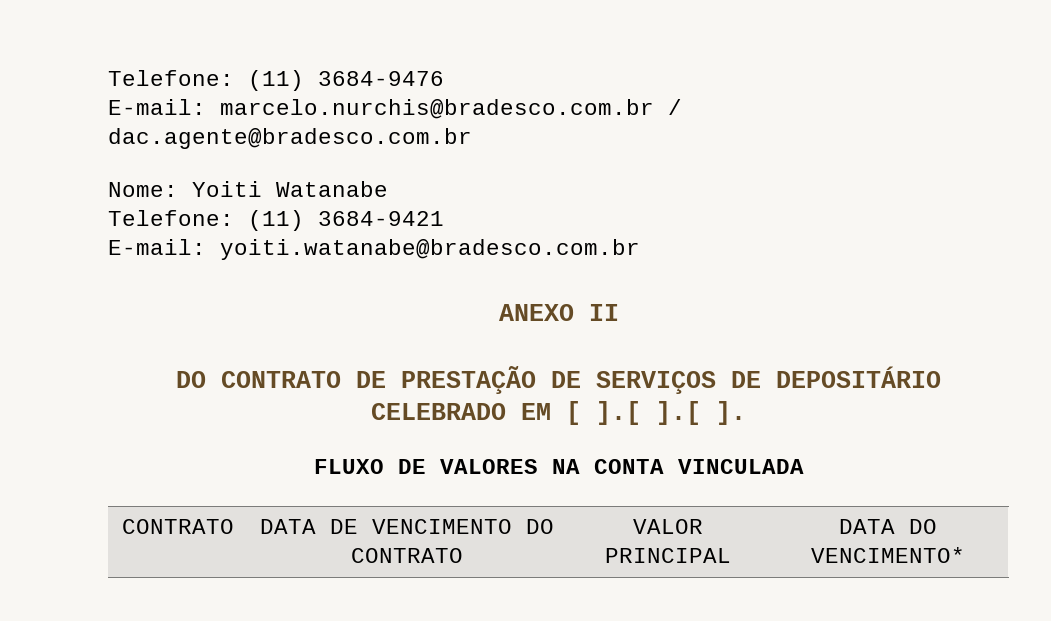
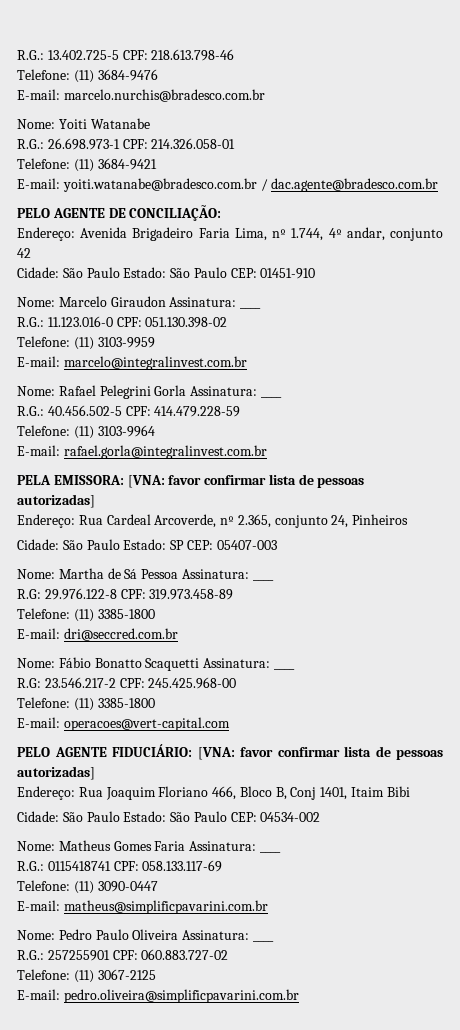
(108, 78) none -> [17,49,235,61] R.G.: 13.402.725-5 CPF: 218.613.798-46 //
[668,99,682,115] [108,128,472,149] / dac.agente@bradesco.com.br -> (265, 95) none
(388, 189) none -> [17,138,236,150] // R.G.: 26.698.973-1 CPF: 214.326.058-01
[498,304,619,321] [176,366,941,394] [371,401,746,425] [313,459,804,474] [121,519,234,534] [260,519,554,534] [351,548,463,563] [632,519,703,534] [604,548,731,563] [839,519,937,534] [811,547,965,563] // ANEXO II // DO CONTRATO DE PRESTAÇÃO DE SERVIÇOS DE DEPOSITÁRIO CELEBRADO EM [ ].[ ].[ ]. // FLUXO DE VALORES NA CONTA VINCULADA // CONTRATO | DATA DE VENCIMENTO DO CONTRATO | VALOR PRINCIPAL | DATA DO VENCIMENTO* -> [260,178,439,192] [17,205,222,221] [17,227,444,241] [17,248,31,258] [17,267,316,279] [17,296,237,307] [240,307,262,309] [17,316,228,328] [17,336,155,350] [17,356,247,370] [17,385,258,399] [260,396,282,398] [17,405,241,417] [17,425,155,439] [17,445,267,459] [17,474,365,488] [17,494,95,508] [17,514,409,528] [17,539,277,550] [17,568,249,579] [252,579,274,581] [17,588,234,600] [17,608,155,622] [17,628,178,641] [17,657,271,671] [273,668,295,670] [17,677,237,689] [17,697,155,711] [17,717,230,731] [17,744,443,760] [17,766,95,780] [17,786,410,800] [17,811,321,822] [17,840,257,851] [259,851,281,853] [17,860,223,872] [17,880,158,894] [17,900,268,914] [17,929,250,940] [252,940,274,942] [17,949,229,961] [17,969,156,983] [17,989,299,1003] / dac.agente@bradesco.com.br // PELO AGENTE DE CONCILIAÇÃO: // Endereço: Avenida Brigadeiro Faria Lima, nº 1.744, 4º andar, conjunto 42 // Cidade: São Paulo Estado: São Paulo CEP: 01451-910 // Nome: Marcelo Giraudon Assinatura: ____ // R.G.: 11.123.016-0 CPF: 051.130.398-02 // Telefone: (11) 3103-9959 // E-mail: marcelo@integralinvest.com.br // Nome: Rafael Pelegrini Gorla Assinatura: ____ // R.G.: 40.456.502-5 CPF: 414.479.228-59 // Telefone: (11) 3103-9964 // E-mail: rafael.gorla@integralinvest.com.br // PELA EMISSORA: [VNA: favor confirmar lista de pessoas autorizadas] // Endereço: Rua Cardeal Arcoverde, nº 2.365, conjunto 24, Pinheiros // Cidade: São Paulo Estado: SP CEP: 05407-003 // Nome: Martha de Sá Pessoa Assinatura: ____ // R.G: 29.976.122-8 CPF: 319.973.458-89 // Telefone: (11) 3385-1800 // E-mail: dri@seccred.com.br // Nome: Fábio Bonatto Scaquetti Assinatura: ____ // R.G: 23.546.217-2 CPF: 245.425.968-00 // Telefone: (11) 3385-1800 // E-mail: operacoes@vert-capital.com // PELO AGENTE FIDUCIÁRIO: [VNA: favor confirmar lista de pessoas autorizadas] // Endereço: Rua Joaquim Floriano 466, Bloco B, Conj 1401, Itaim Bibi // Cidade: São Paulo Estado: São Paulo CEP: 04534-002 // Nome: Matheus Gomes Faria Assinatura: ____ // R.G.: 0115418741 CPF: 058.133.117-69 // Telefone: (11) 3090-0447 // E-mail: matheus@simplificpavarini.com.br // Nome: Pedro Paulo Oliveira Assinatura: ____ // R.G.: 257255901 CPF: 060.883.727-02 // Telefone: (11) 3067-2125 // E-mail: pedro.oliveira@simplificpavarini.com.br

